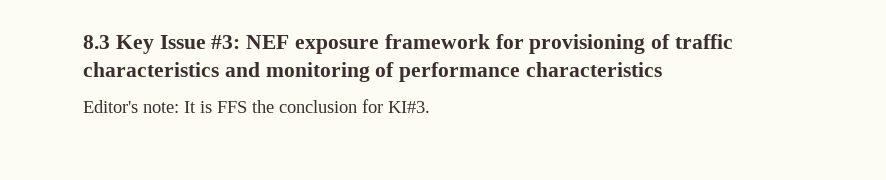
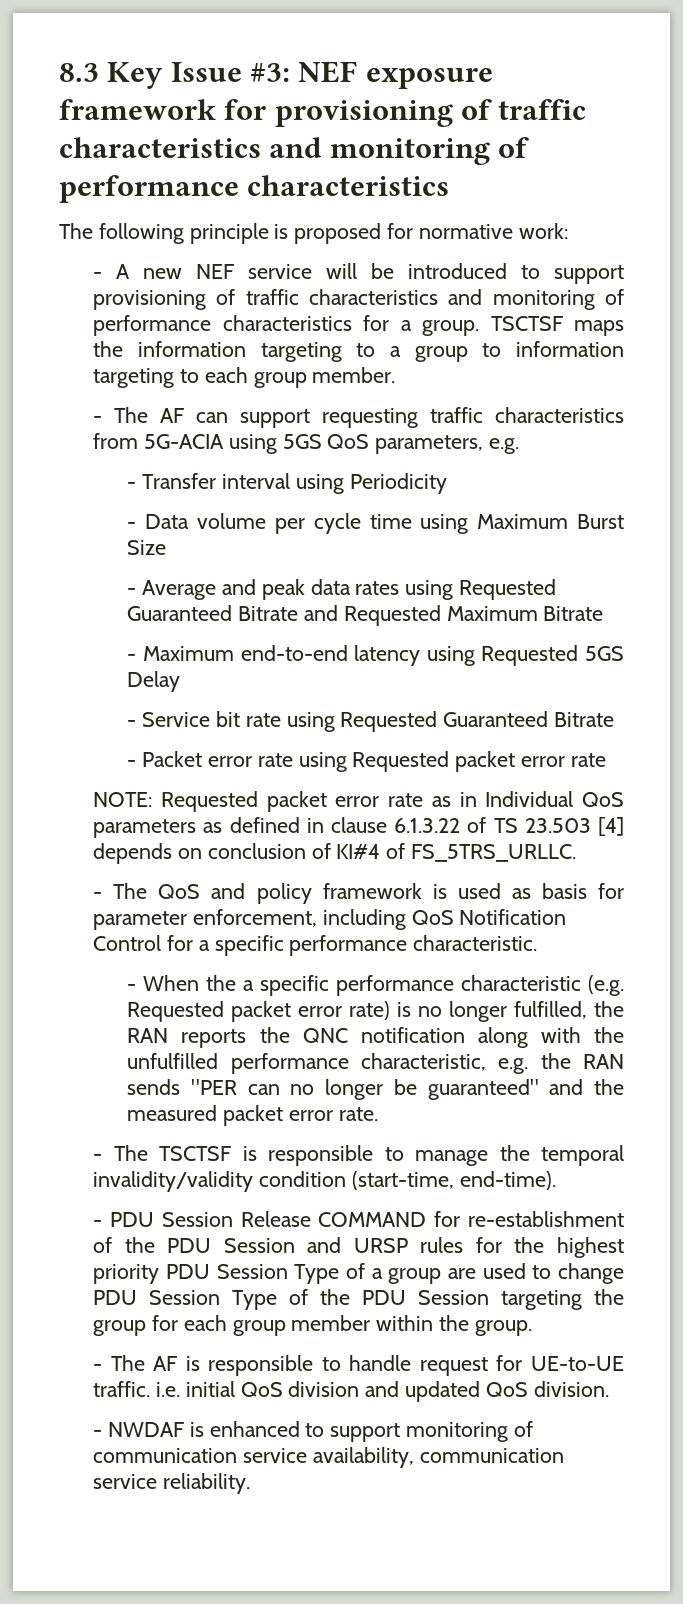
[83,99,430,113] Editor's note: It is FFS the conclusion for KI#3. -> [59,223,568,244] [93,263,624,284] [93,289,624,310] [93,315,624,336] [93,341,624,362] [93,367,396,388] [93,407,624,428] [93,433,520,454] [127,473,447,494] [127,513,625,534] [127,540,167,555] [127,579,556,600] [127,605,604,626] [127,645,624,666] [127,671,181,692] [127,711,614,732] [127,751,606,772] [93,791,624,812] [93,817,625,838] [93,843,577,864] [93,883,624,904] [93,909,567,930] [93,935,538,956] [127,975,624,996] [127,1001,625,1022] [127,1027,625,1048] [127,1053,624,1074] [127,1079,625,1100] [127,1105,378,1126] [93,1145,624,1166] [93,1171,556,1192] [93,1211,624,1227] [93,1237,624,1258] [93,1263,624,1284] [93,1289,624,1310] [93,1315,532,1336] [93,1355,624,1376] [93,1381,609,1402] [93,1421,533,1442] [93,1447,564,1468] [93,1473,250,1494] The following principle is proposed for normative work: // - A new NEF service will be introduced to support provisioning of traffic characteristics and monitoring of performance characteristics for a group. TSCTSF maps the information targeting to a group to information targeting to each group member. // - The AF can support requesting traffic characteristics from 5G-ACIA using 5GS QoS parameters, e.g. // - Transfer interval using Periodicity // - Data volume per cycle time using Maximum Burst Size // - Average and peak data rates using Requested Guaranteed Bitrate and Requested Maximum Bitrate // - Maximum end-to-end latency using Requested 5GS Delay // - Service bit rate using Requested Guaranteed Bitrate // - Packet error rate using Requested packet error rate // NOTE: Requested packet error rate as in Individual QoS parameters as defined in clause 6.1.3.22 of TS 23.503 [4] depends on conclusion of KI#4 of FS_5TRS_URLLC. // - The QoS and policy framework is used as basis for parameter enforcement, including QoS Notification Control for a specific performance characteristic. // - When the a specific performance characteristic (e.g. Requested packet error rate) is no longer fulfilled, the RAN reports the QNC notification along with the unfulfilled performance characteristic, e.g. the RAN sends "PER can no longer be guaranteed" and the measured packet error rate. // - The TSCTSF is responsible to manage the temporal invalidity/validity condition (start-time, end-time). // - PDU Session Release COMMAND for re-establishment of the PDU Session and URSP rules for the highest priority PDU Session Type of a group are used to change PDU Session Type of the PDU Session targeting the group for each group member within the group. // - The AF is responsible to handle request for UE-to-UE traffic. i.e. initial QoS division and updated QoS division. // - NWDAF is enhanced to support monitoring of communication service availability, communication service reliability.

